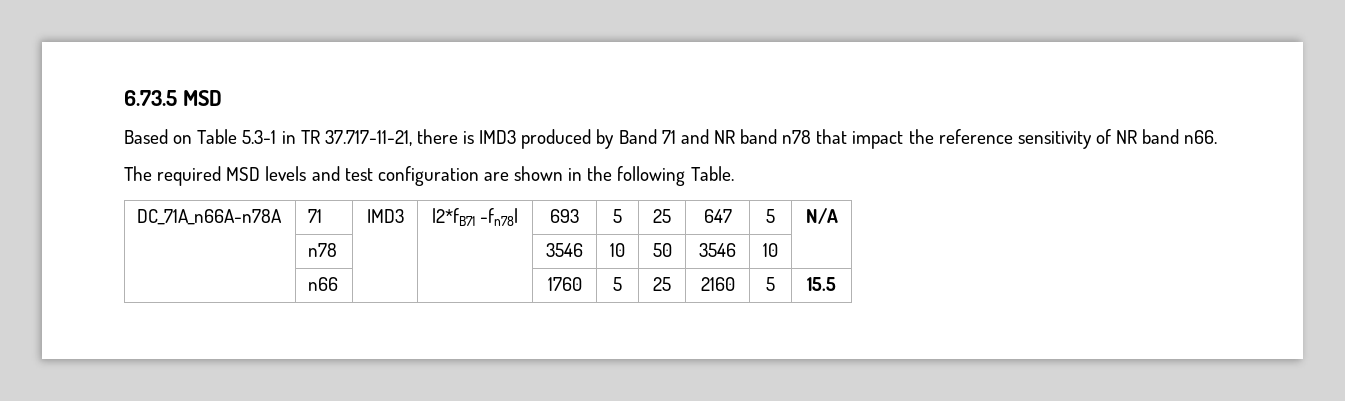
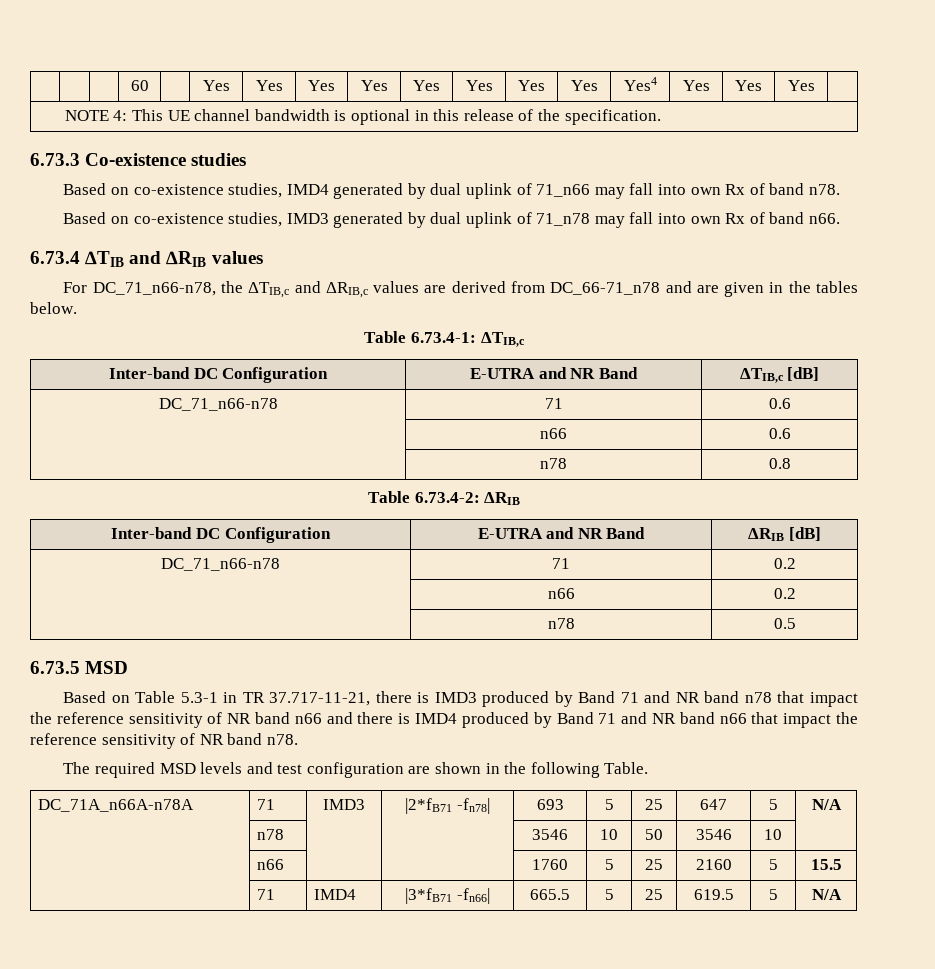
(124, 98) none -> [130,80,149,91] [202,80,230,91] [255,80,283,91] [308,80,335,91] [360,80,388,91] [413,80,440,91] [465,80,493,91] [518,80,545,91] [570,80,598,91] [623,77,657,91] [682,80,710,91] [735,80,762,91] [787,80,815,91] [64,109,661,125] [30,153,247,166] [63,183,840,199] [63,212,840,228] [30,251,263,267] [63,281,858,298] [30,302,77,314] [364,331,525,347] [108,367,329,383] [470,367,638,379] [739,367,820,383] [158,398,278,411] [544,398,563,409] [768,398,791,409] [540,428,567,439] [768,428,791,439] [540,458,567,469] [768,458,791,469] [367,491,521,505] [111,527,331,543] [477,527,646,539] [748,527,821,541] [161,558,280,571] [552,558,570,569] [773,558,796,569] [547,588,575,599] [773,588,796,599] [547,618,575,629] [773,618,796,629] | | | 60 | | Yes | Yes | Yes | Yes | Yes | Yes | Yes | Yes | Yes4 | Yes | Yes | Yes | // NOTE 4: This UE channel bandwidth is optional in this release of the specification. // 6.73.3 Co-existence studies // Based on co-existence studies, IMD4 generated by dual uplink of 71_n66 may fall into own Rx of band n78. // Based on co-existence studies, IMD3 generated by dual uplink of 71_n78 may fall into own Rx of band n66. // 6.73.4 ∆TIB and ∆RIB values // For DC_71_n66-n78, the ΔTIB,c and ΔRIB,c values are derived from DC_66-71_n78 and are given in the tables below. // Table 6.73.4-1: ΔTIB,c // Inter-band DC Configuration | E-UTRA and NR Band | ΔTIB,c [dB] // DC_71_n66-n78 | 71 | 0.6 // | n66 | 0.6 // | n78 | 0.8 // Table 6.73.4-2: ΔRIB // Inter-band DC Configuration | E-UTRA and NR Band | ΔRIB [dB] // DC_71_n66-n78 | 71 | 0.2 // | n66 | 0.2 // | n78 | 0.5 //
[1184,130,1218,144] n66. -> [294,712,859,728] [30,733,298,749] n66 and there is IMD4 produced by Band 71 and NR band n66 that impact the reference sensitivity of NR band n78.
(836, 284) none -> [257,889,276,900] [314,889,357,900] [405,888,490,904] [530,889,570,900] [604,889,614,900] [645,889,663,900] [693,889,734,900] [768,889,778,900] [811,889,842,900] // | 71 | IMD4 | |3*fB71 -fn66| | 665.5 | 5 | 25 | 619.5 | 5 | N/A

